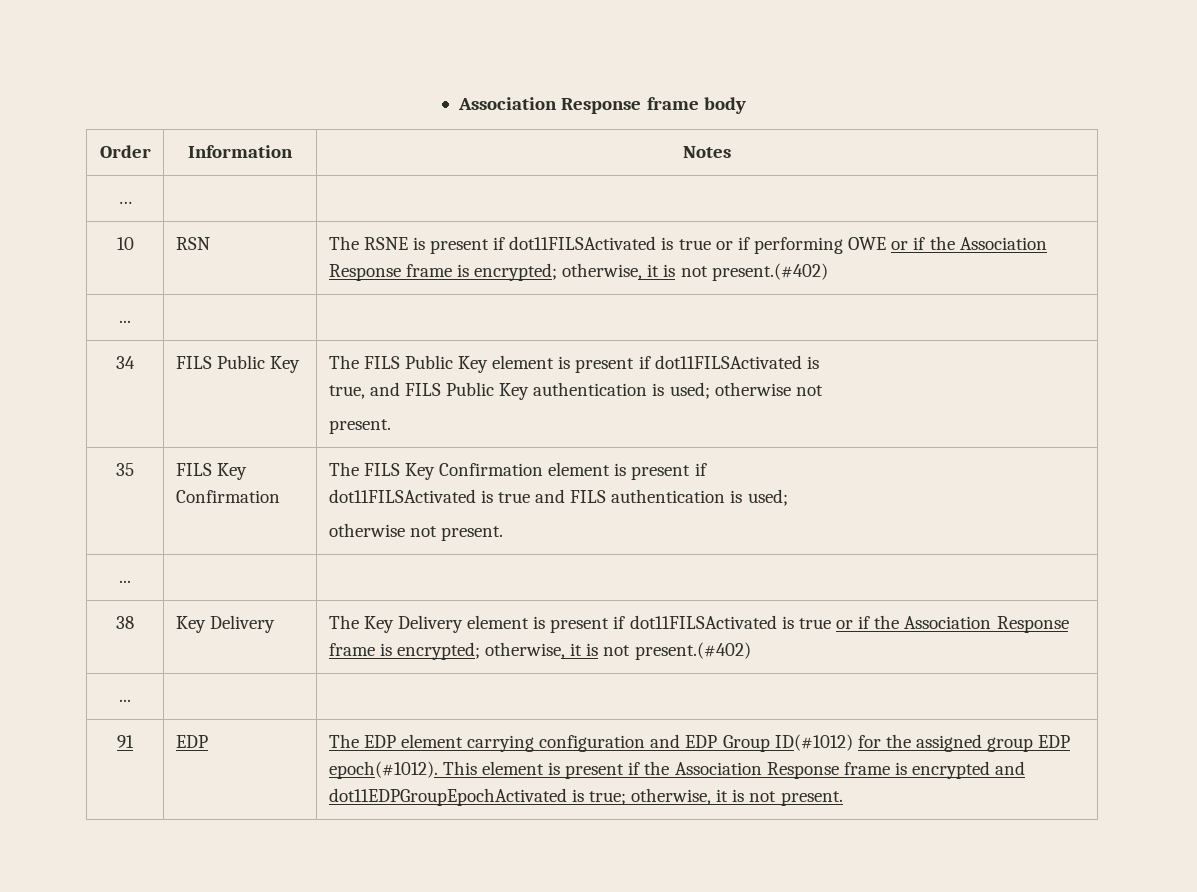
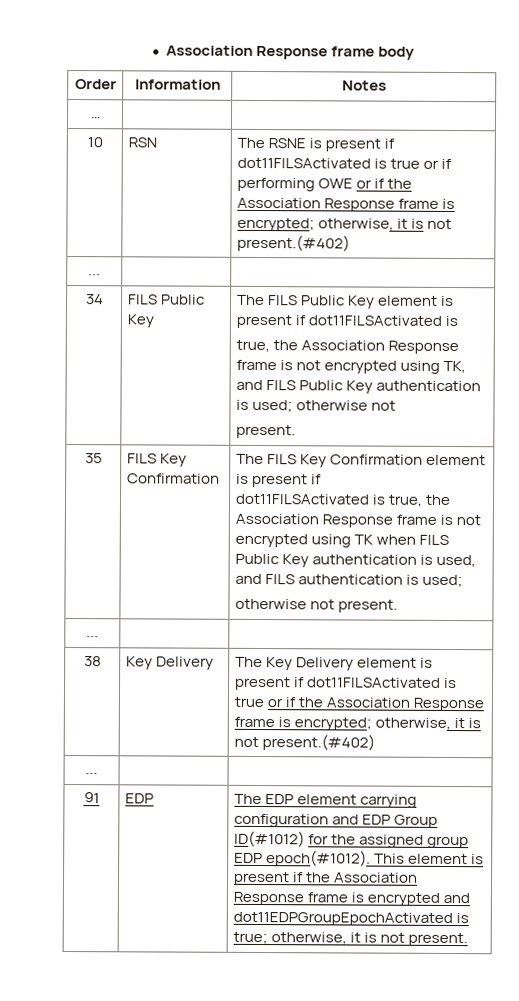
(365, 392) none -> [273,340,460,355] [235,359,467,374] the Association Response frame is not encrypted using TK,
[497,492,530,503] true -> [388,494,452,507] [234,513,482,528] [234,533,450,548] [234,553,477,568] true, the Association Response frame is not encrypted using TK when FILS Public Key authentication is used,

